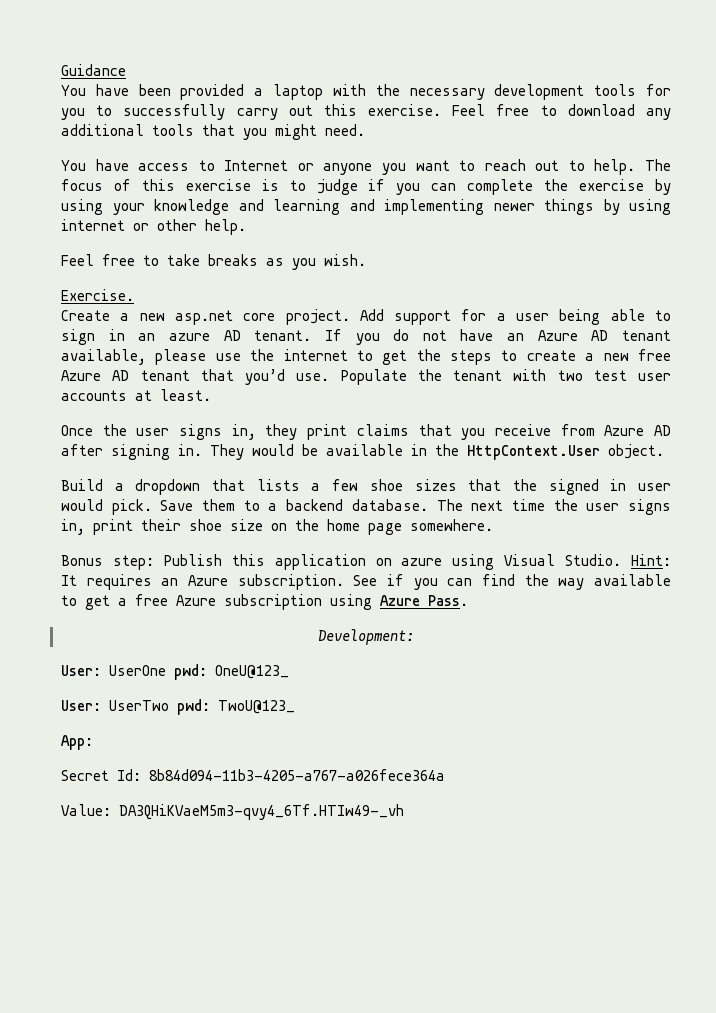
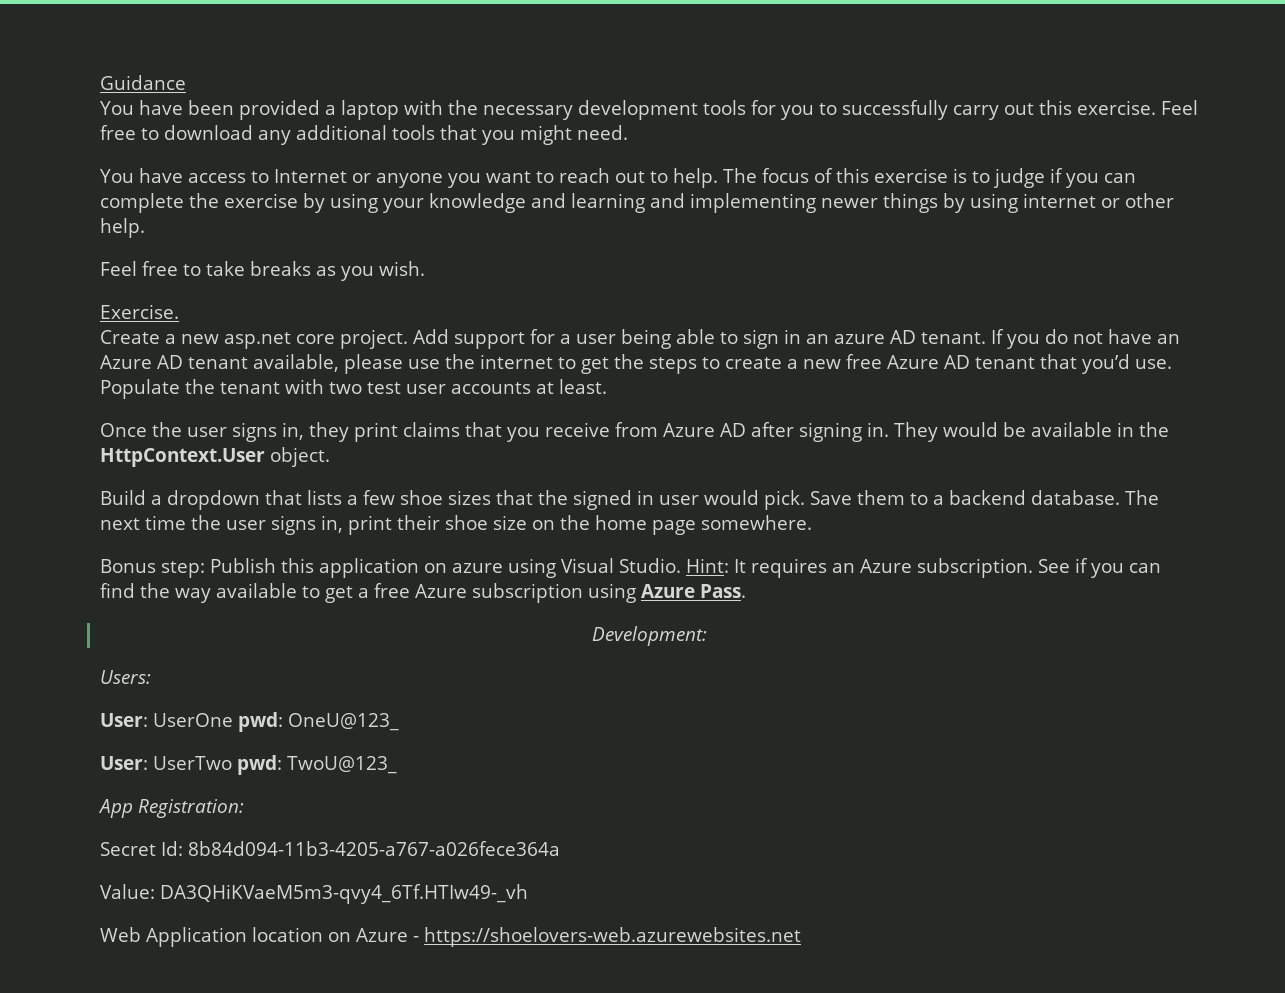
(414, 637) none -> [100,670,151,684] // Users:
[61,735,93,750] App: -> [98,799,244,818] App Registration:
(404, 812) none -> [100,927,801,947] // Web Application location on Azure - https://shoelovers-web.azurewebsites.net

